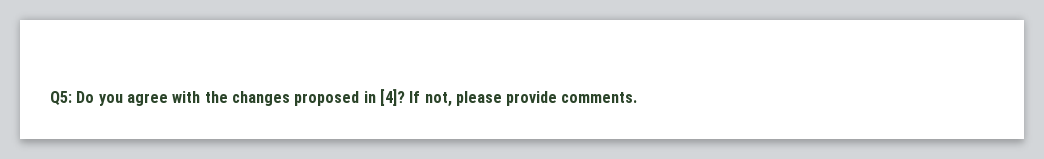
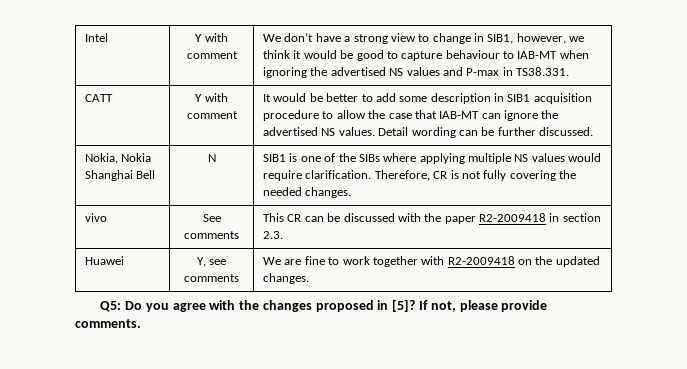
(50, 98) none -> [85,33,109,42] [195,33,228,42] [186,51,238,59] [263,32,585,44] [263,50,589,61] [263,67,570,78] [85,94,114,102] [195,93,228,102] [186,111,238,119] [263,93,592,104] [263,110,559,121] [263,127,594,138] [85,153,152,164] [85,170,156,181] [207,154,216,162] [263,153,602,164] [263,170,577,181] [263,187,352,198] [85,213,108,222] [202,214,221,222] [184,231,239,239] [263,213,601,224] [263,231,284,239] [85,256,125,265] [196,257,227,267] [184,274,239,282] [263,256,600,267] [263,273,310,284] Intel | Y with comment | We don’t have a strong view to change in SIB1, however, we think it would be good to capture behaviour to IAB-MT when ignoring the advertised NS values and P-max in TS38.331. // CATT | Y with comment | It would be better to add some description in SIB1 acquisition procedure to allow the case that IAB-MT can ignore the advertised NS values. Detail wording can be further discussed. // Nokia, Nokia Shanghai Bell | N | SIB1 is one of the SIBs where applying multiple NS values would require clarification. Therefore, CR is not fully covering the needed changes. // vivo | See comments | This CR can be discussed with the paper R2-2009418 in section 2.3. // Huawei | Y, see comments | We are fine to work together with R2-2009418 on the updated changes. //
[379,89,405,106] [4]? -> [392,299,416,312] [5]?

